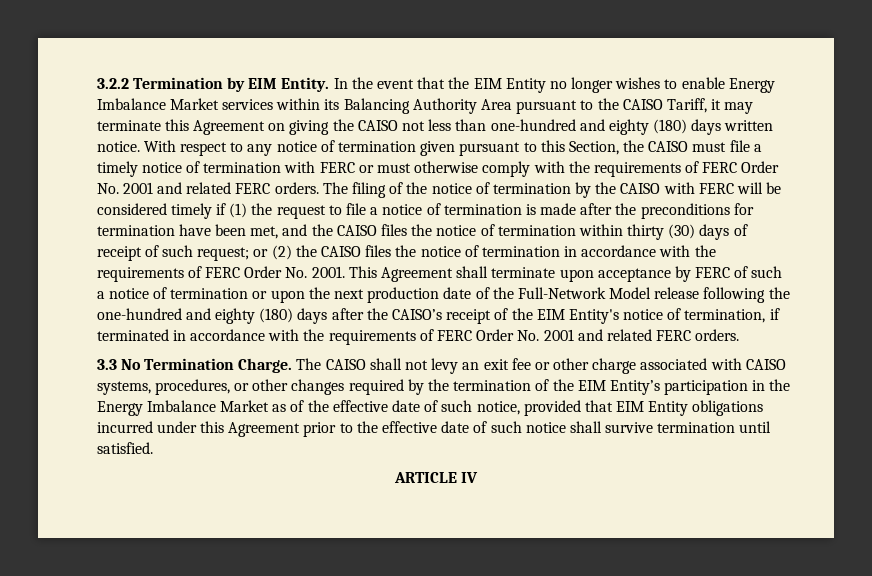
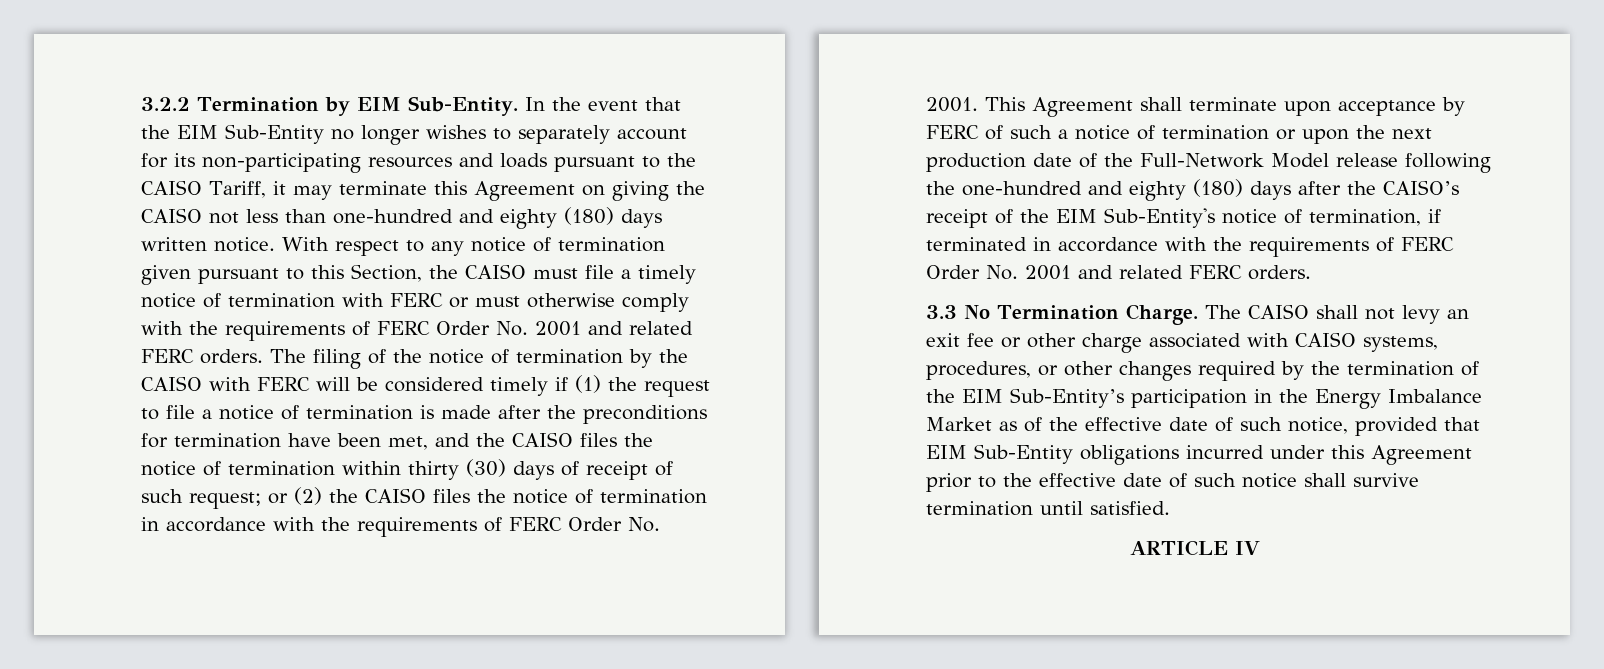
[281,77,330,92] Entity. -> [408,96,519,116] Sub-Entity.
[505,78,546,93] Entity -> [225,124,325,144] Sub-Entity
[681,77,775,93] [96,98,512,114] enable Energy Imbalance Market services within its Balancing Authority Area -> [518,125,688,144] [141,153,548,173] separately account for its non-participating resources and loads
[568,309,619,324] Entity's -> [1104,208,1216,228] Sub-Entity's
[609,380,660,395] Entity’s -> [1010,388,1125,408] Sub-Entity’s
[648,401,689,416] Entity -> [974,444,1074,464] Sub-Entity

